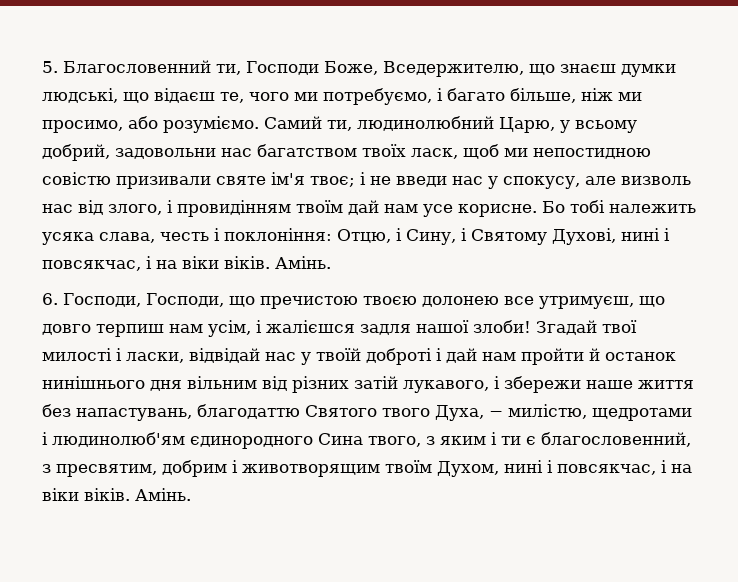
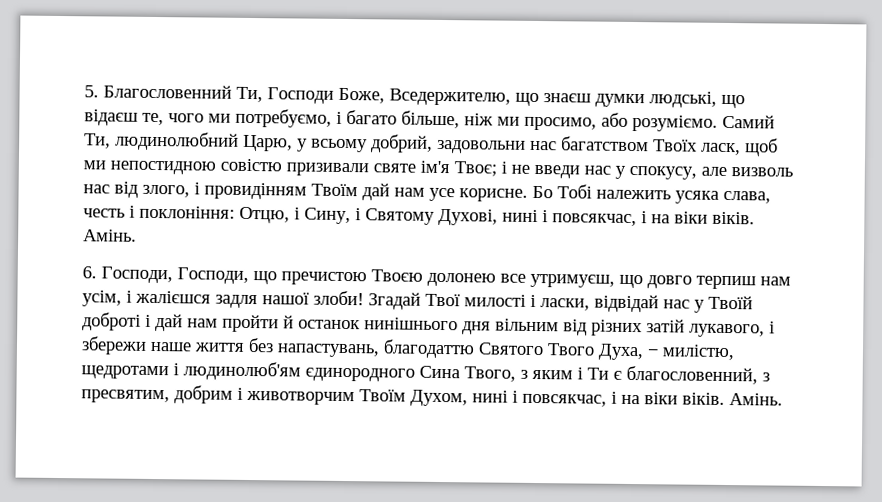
[216,64,241,75] ти, -> [236,86,263,103] Ти,
[327,120,352,131] ти, -> [84,133,111,149] Ти,
[362,144,406,157] твоїх -> [653,139,698,152] Твоїх
[310,176,355,187] твоє; -> [454,161,497,177] Твоє;
[296,200,343,213] твоїм -> [311,183,358,197] Твоїм
[570,200,605,213] тобі -> [557,184,592,199] Тобі
[363,296,417,305] твоєю -> [371,269,423,282] Твоєю
[602,320,637,333] твої -> [425,293,461,307] Твої
[316,348,361,361] твоїй -> [708,295,753,310] Твоїй
[382,408,430,417] твого -> [547,343,595,356] Твого
[368,436,421,447] твого, -> [464,366,516,382] Твого,
[501,436,521,445] ти -> [587,367,609,380] Ти
[242,460,432,477] животворящим твоїм -> [246,389,406,406] животворчим Твоїм

